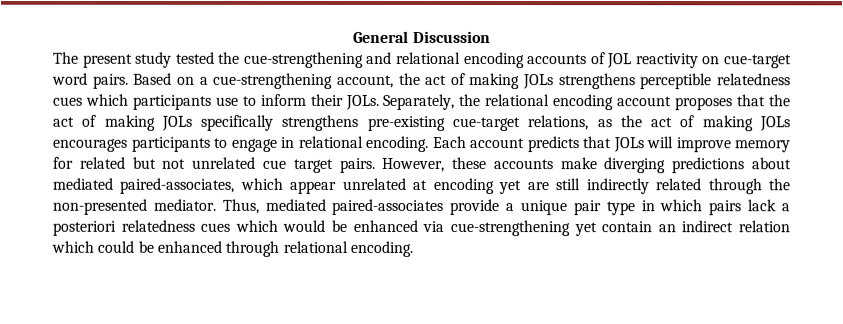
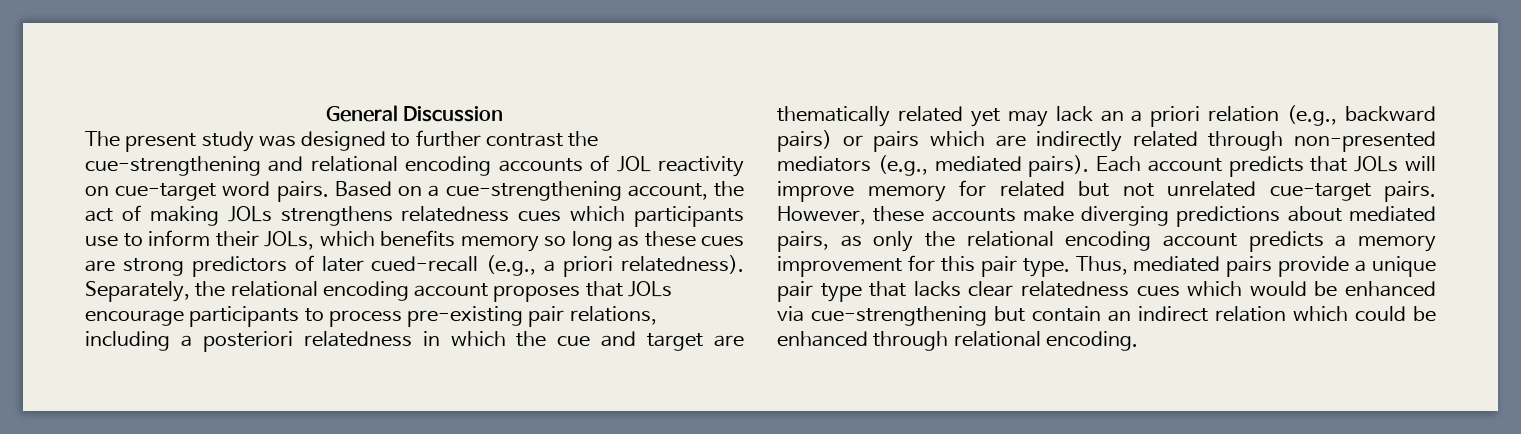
[175,51,215,64] tested -> [258,130,563,151] was designed to further contrast
[640,73,713,90] perceptible -> (393, 216) none
[345,94,380,110] JOLs. -> [264,230,744,252] [85,255,745,277] JOLs, which benefits memory so long as these cues are strong predictors of later cued-recall (e.g., a priori relatedness).
[769,94,792,107] [53,114,792,132] [53,135,429,153] the act of making JOLs specifically strengthens pre-existing cue-target relations, as the act of making JOLs encourages participants to engage in relational encoding. -> [627,281,672,297] [85,306,657,327] [85,331,744,352] [777,105,1436,127] [777,130,1436,152] [777,155,1090,177] JOLs encourage participants to process pre-existing pair relations, including a posteriori relatedness in which the cue and target are thematically related yet may lack an a priori relation (e.g., backward pairs) or pairs which are indirectly related through non-presented mediators (e.g., mediated pairs).
[261,158,334,173] cue target -> [1269,183,1371,201] cue-target
[119,177,790,195] [52,198,216,215] paired-associates, which appear unrelated at encoding yet are still indirectly related through the non-presented mediator. -> [777,231,1436,252] [777,255,1070,277] pairs, as only the relational encoding account predicts a memory improvement for this pair type.
[331,198,444,216] paired-associates -> [1226,256,1273,277] pairs
[640,199,791,216] [52,220,116,236] in which pairs lack a posteriori -> [869,281,1014,297] that lacks clear
[573,222,597,237] yet -> [994,306,1026,322] but

